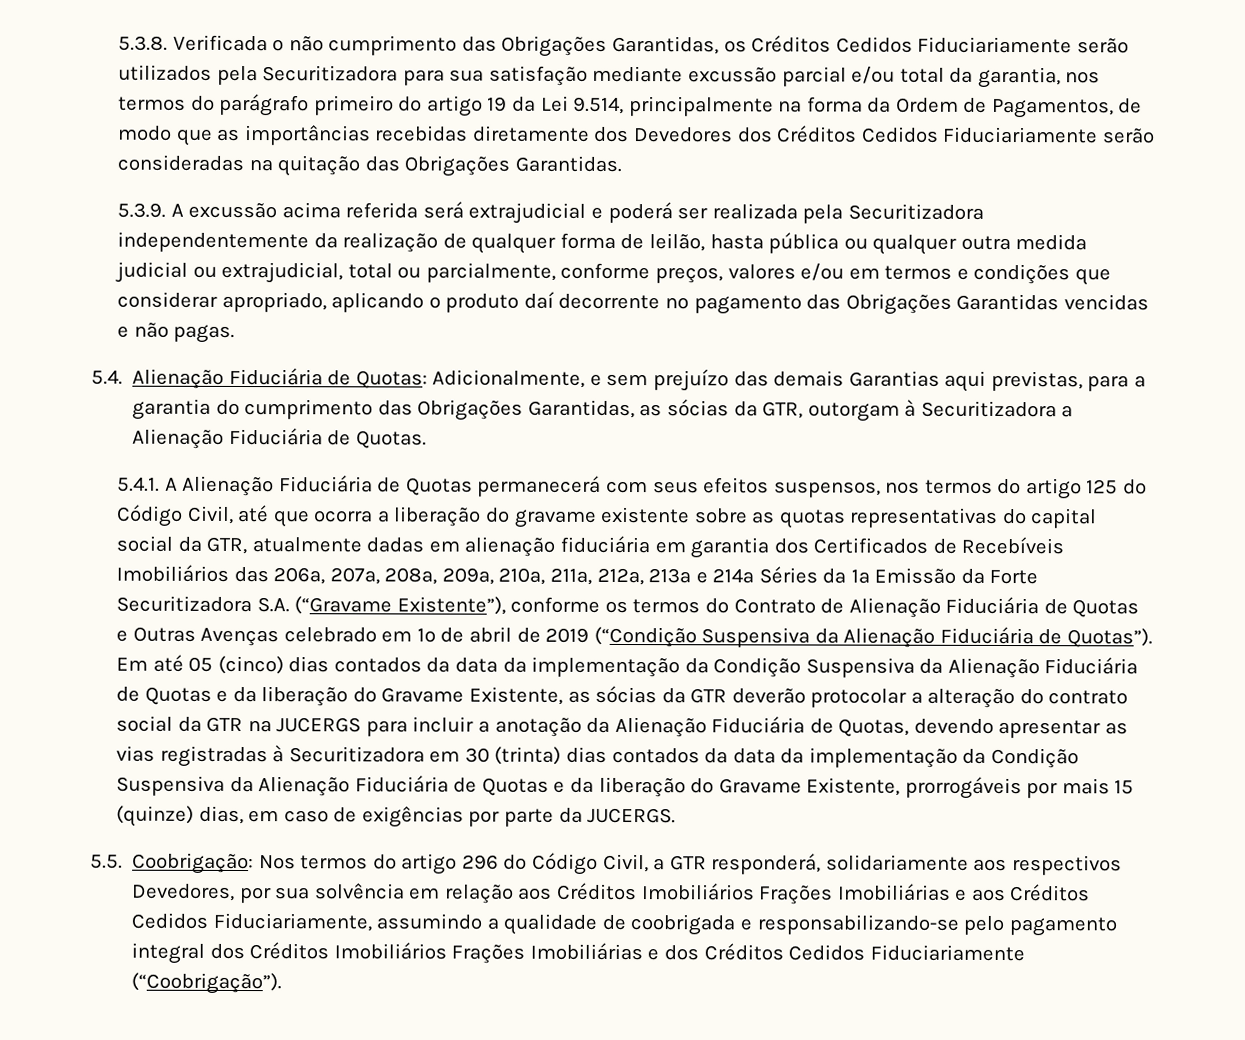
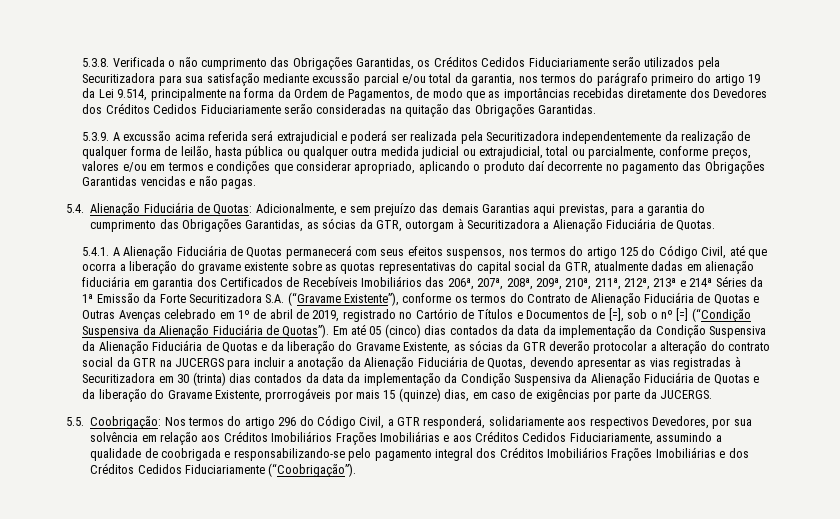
[545,627,590,643] 2019 -> [312,308,689,322] 2019, registrado no Cartório de Títulos e Documentos de [=], sob o nº [=]

